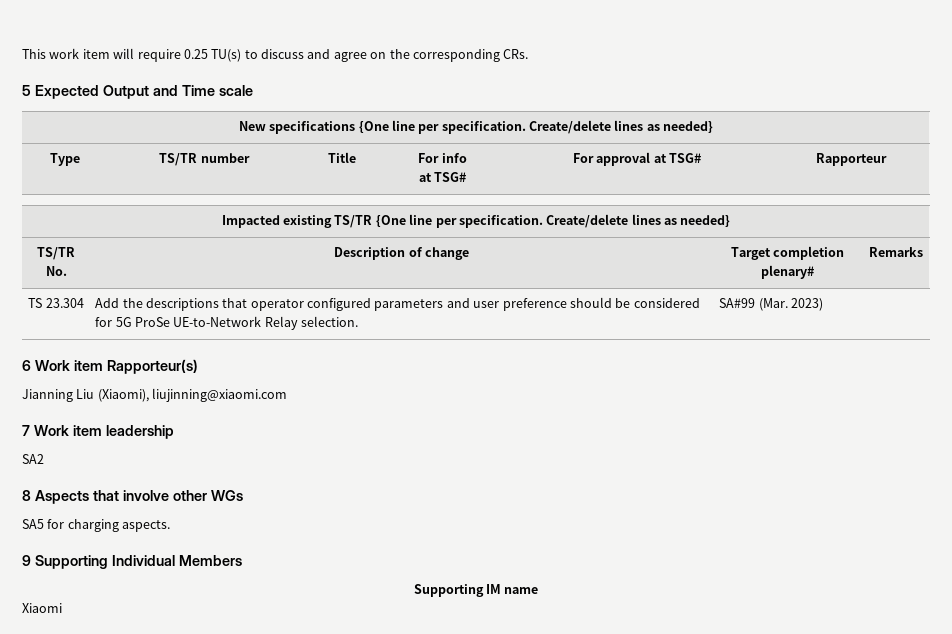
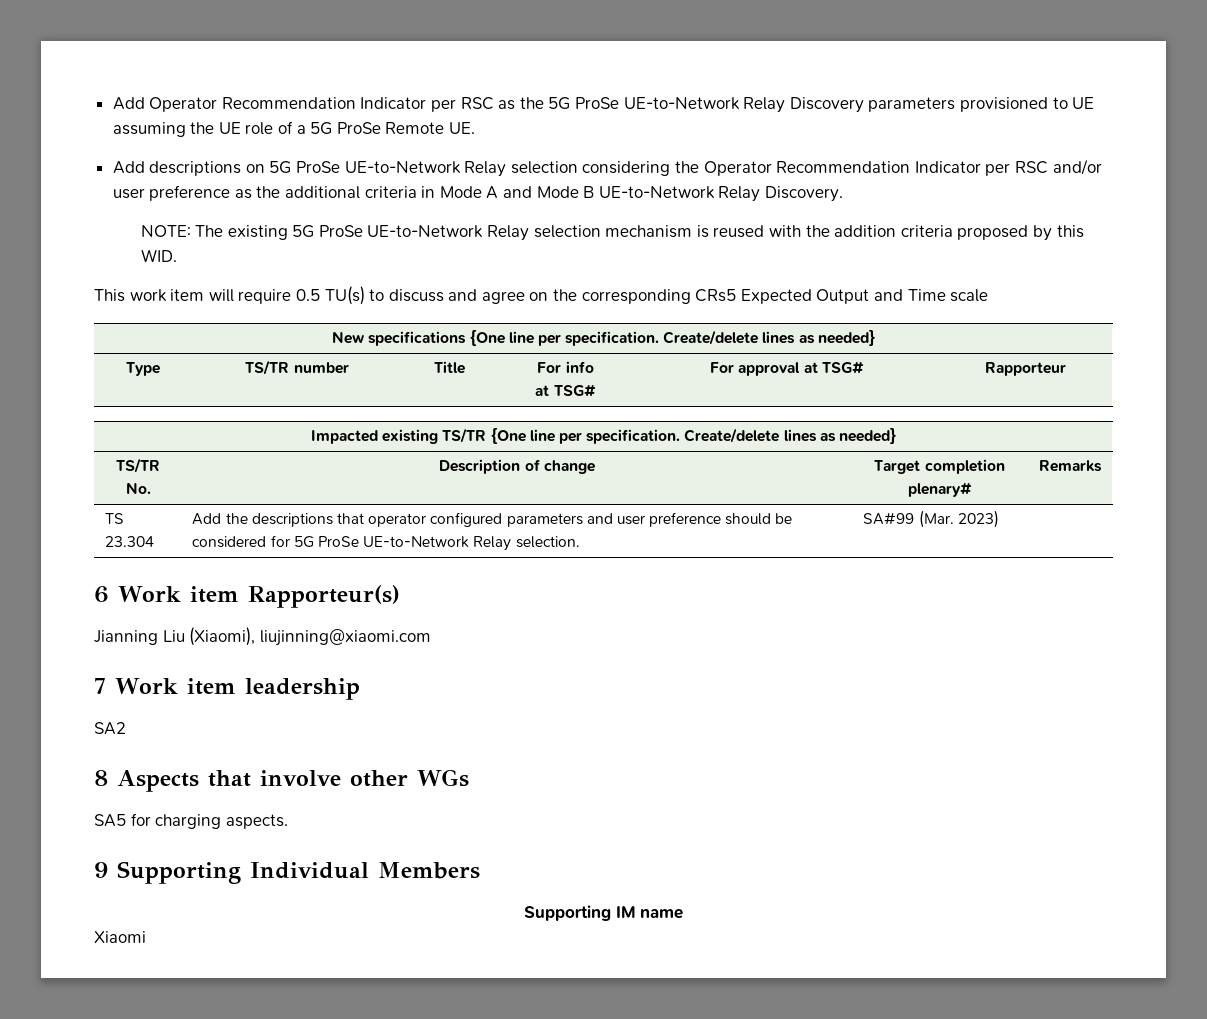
(22, 54) none -> [112,97,1095,113] [112,121,476,137] [112,159,1102,177] [112,185,843,202] [140,225,1084,241] [140,249,177,262] Add Operator Recommendation Indicator per RSC as the 5G ProSe UE-to-Network Relay Discovery parameters provisioned to UE assuming the UE role of a 5G ProSe Remote UE. // Add descriptions on 5G ProSe UE-to-Network Relay selection considering the Operator Recommendation Indicator per RSC and/or user preference as the additional criteria in Mode A and Mode B UE-to-Network Relay Discovery. // NOTE: The existing 5G ProSe UE-to-Network Relay selection mechanism is reused with the addition criteria proposed by this WID. //
[183,49,208,59] 0.25 -> [295,289,320,301] 0.5
[503,49,529,59] [22,85,31,96] CRs. // 5 -> [695,289,737,302] CRs5

